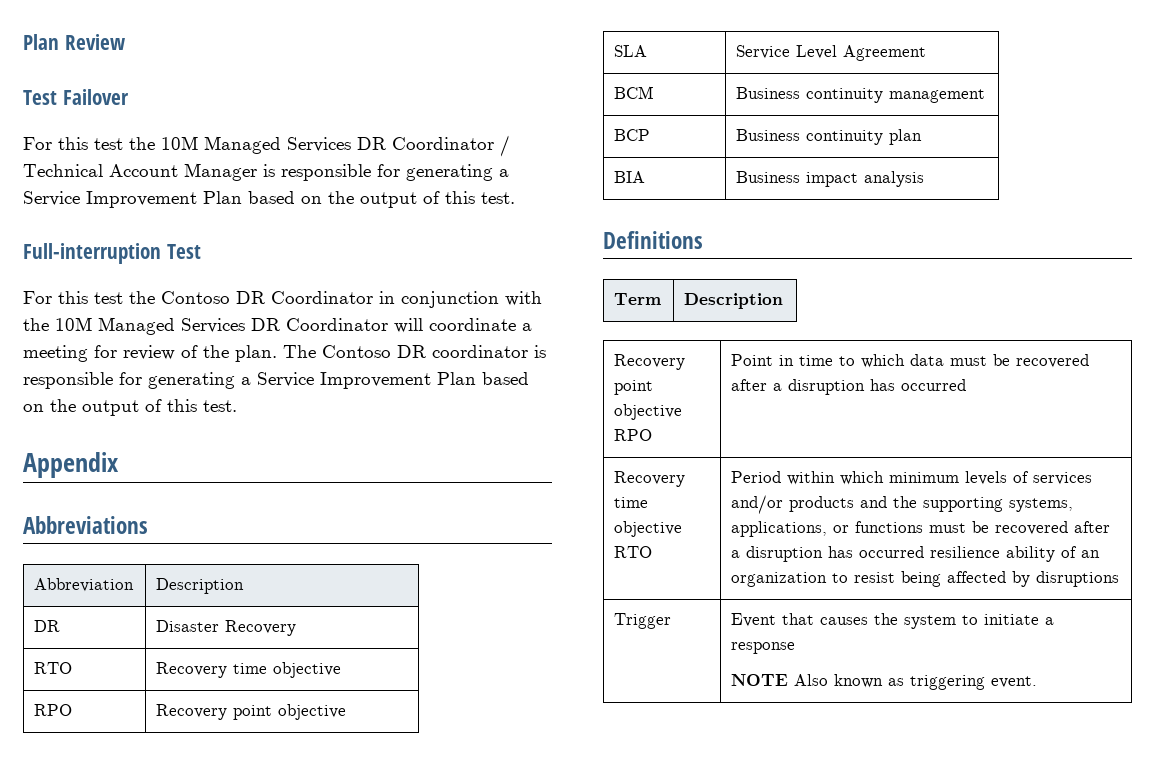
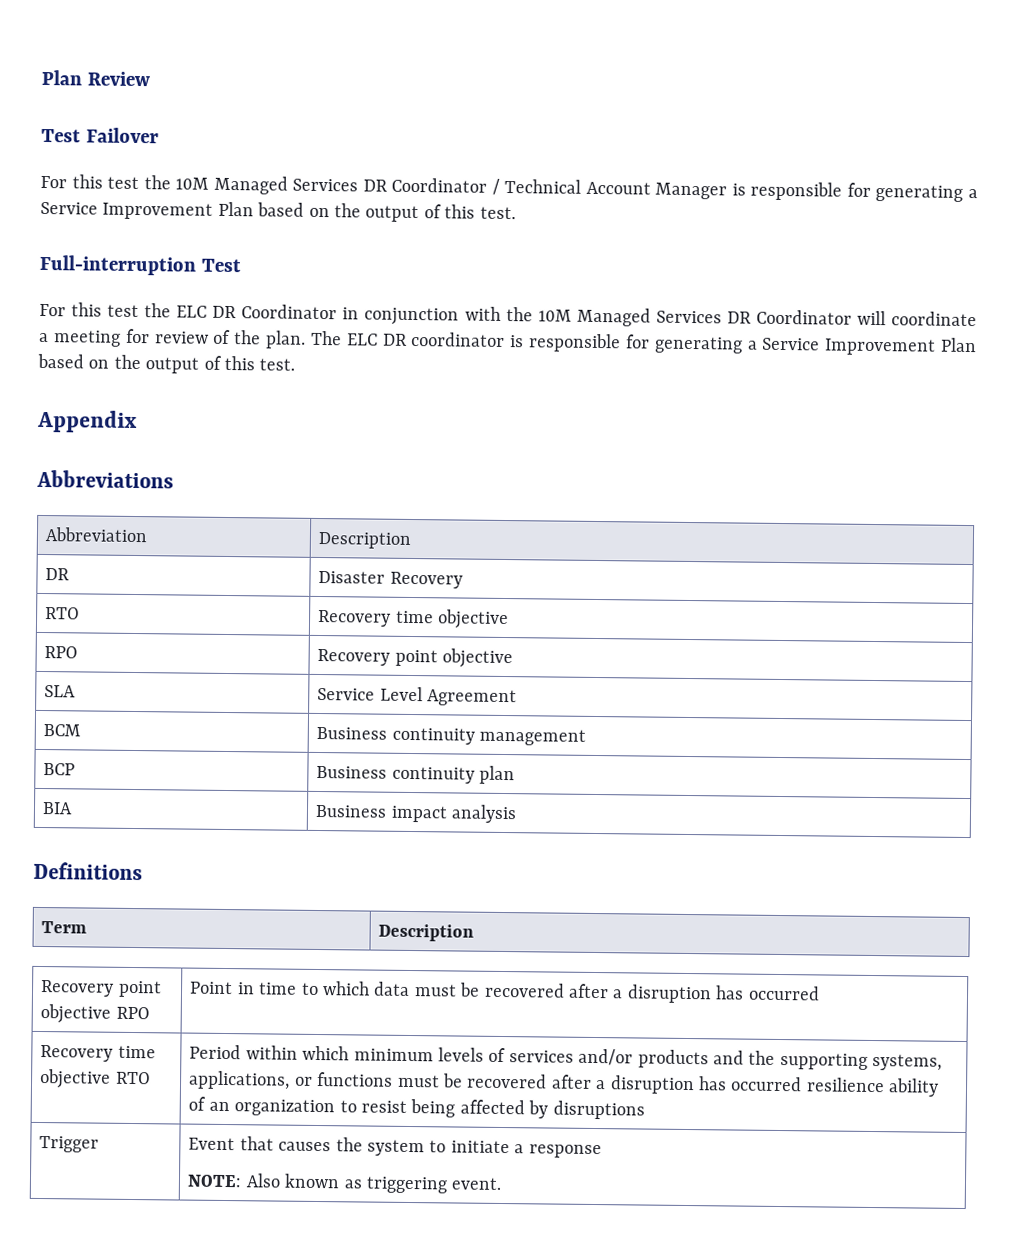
[161,291,230,304] Contoso -> [176,305,208,318] ELC
[322,345,391,358] Contoso -> [346,333,378,346] ELC
[731,674,789,686] NOTE -> [187,1174,243,1188] NOTE:

